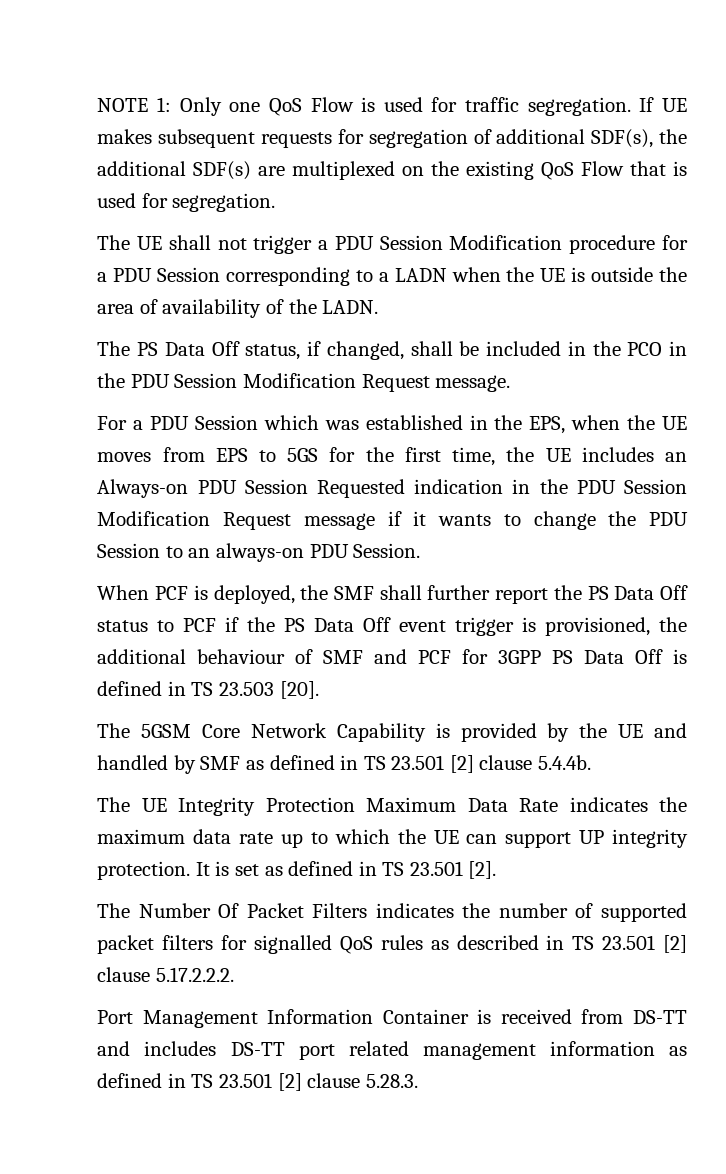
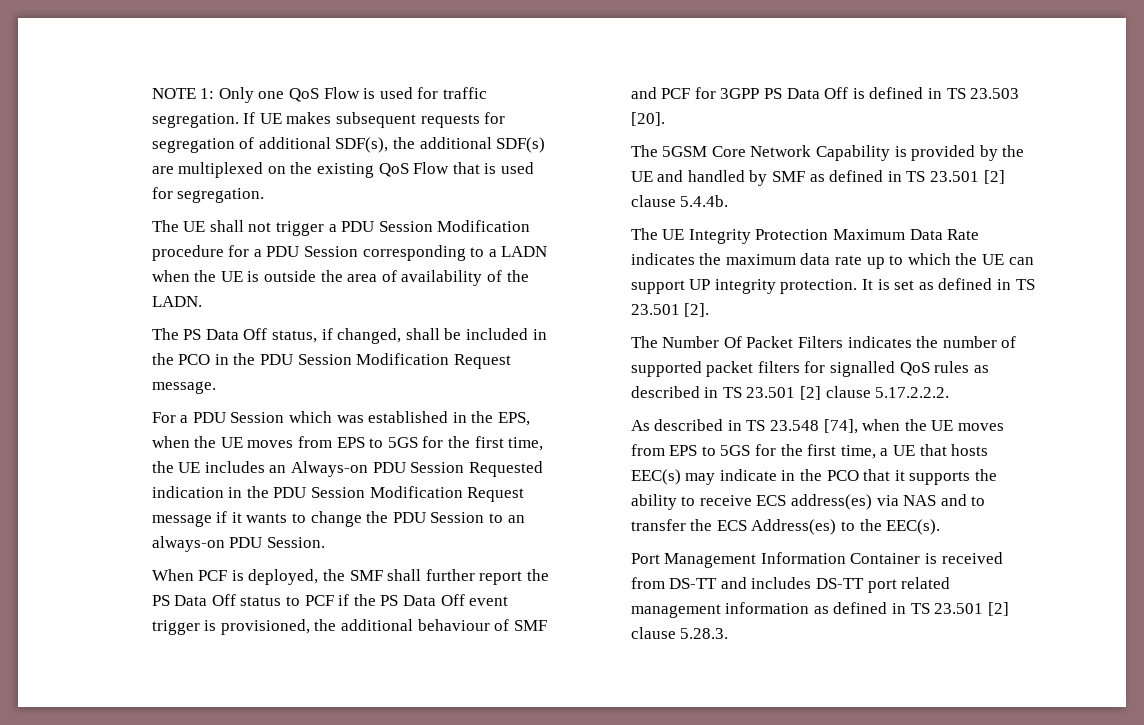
(234, 974) none -> [630,419,1004,434] [630,444,989,459] [630,469,997,485] [630,494,986,510] [630,519,941,535] // As described in TS 23.548 [74], when the UE moves from EPS to 5GS for the first time, a UE that hosts EEC(s) may indicate in the PCO that it supports the ability to receive ECS address(es) via NAS and to transfer the ECS Address(es) to the EEC(s).

